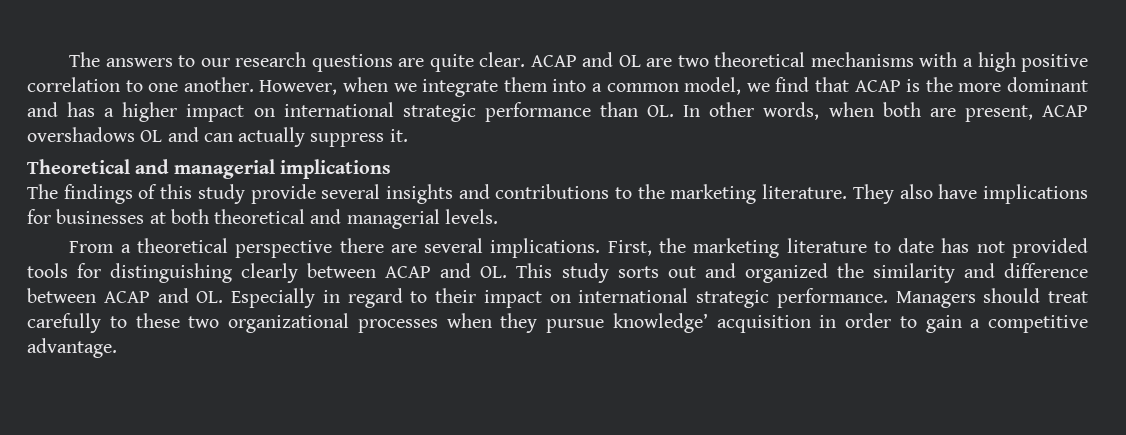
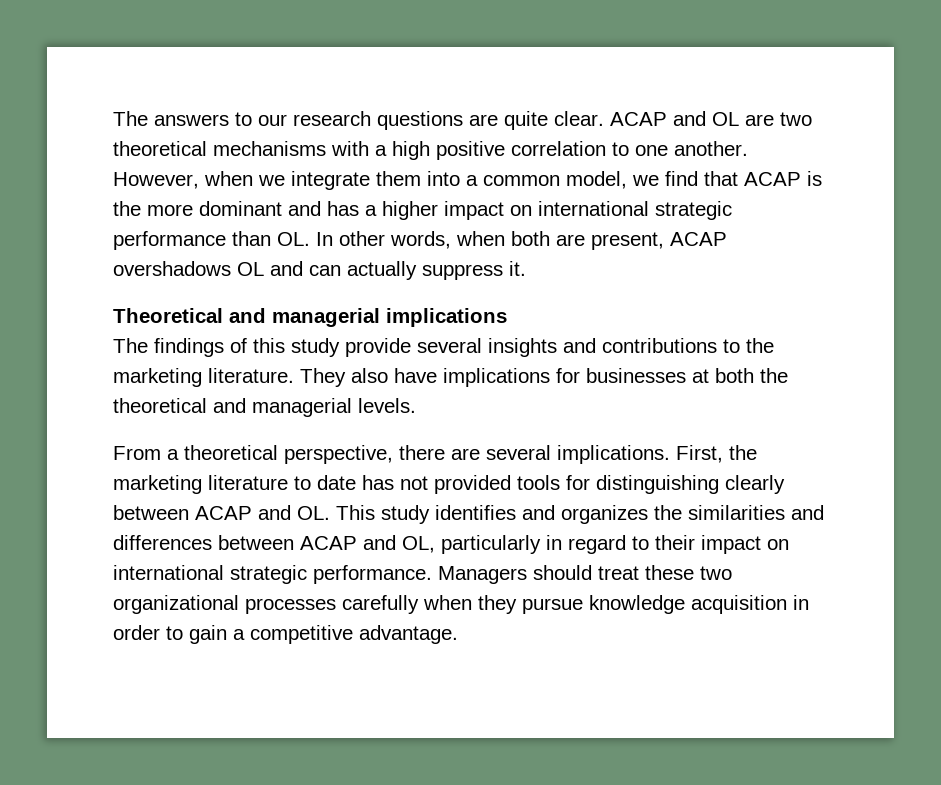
(209, 216) none -> [760,368,788,383] the
[235,240,333,258] perspective -> [284,445,393,464] perspective,
[617,263,1088,283] [27,288,315,308] sorts out and organized the similarity and difference between ACAP and OL. Especially -> [435,505,824,524] [113,535,541,554] identifies and organizes the similarities and differences between ACAP and OL, particularly
[27,313,127,333] carefully to -> (639, 573) none
(438, 326) none -> [342,595,419,614] carefully
[612,313,708,333] knowledge’ -> [589,595,685,614] knowledge

